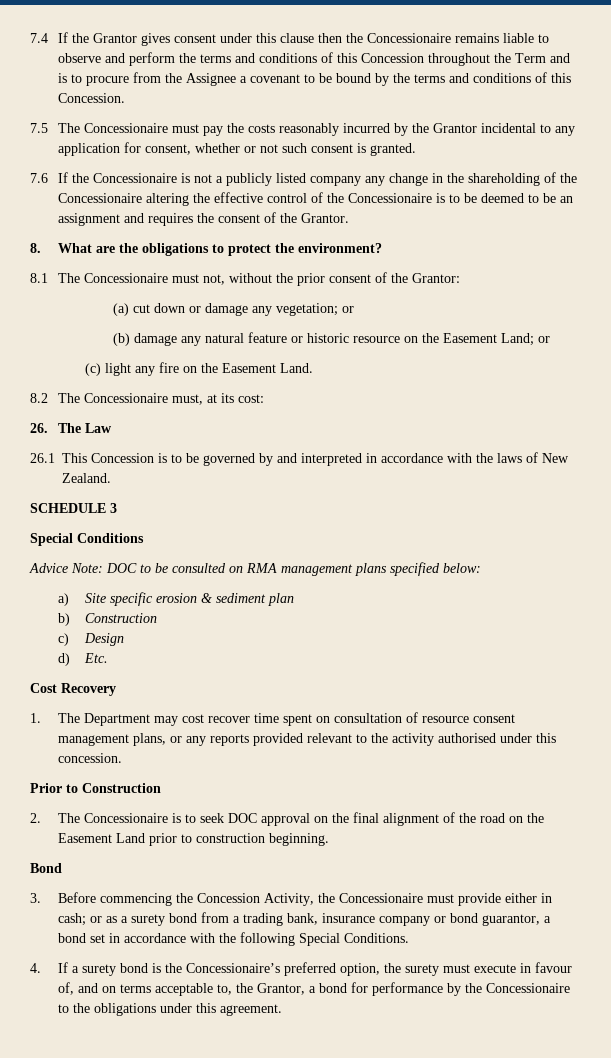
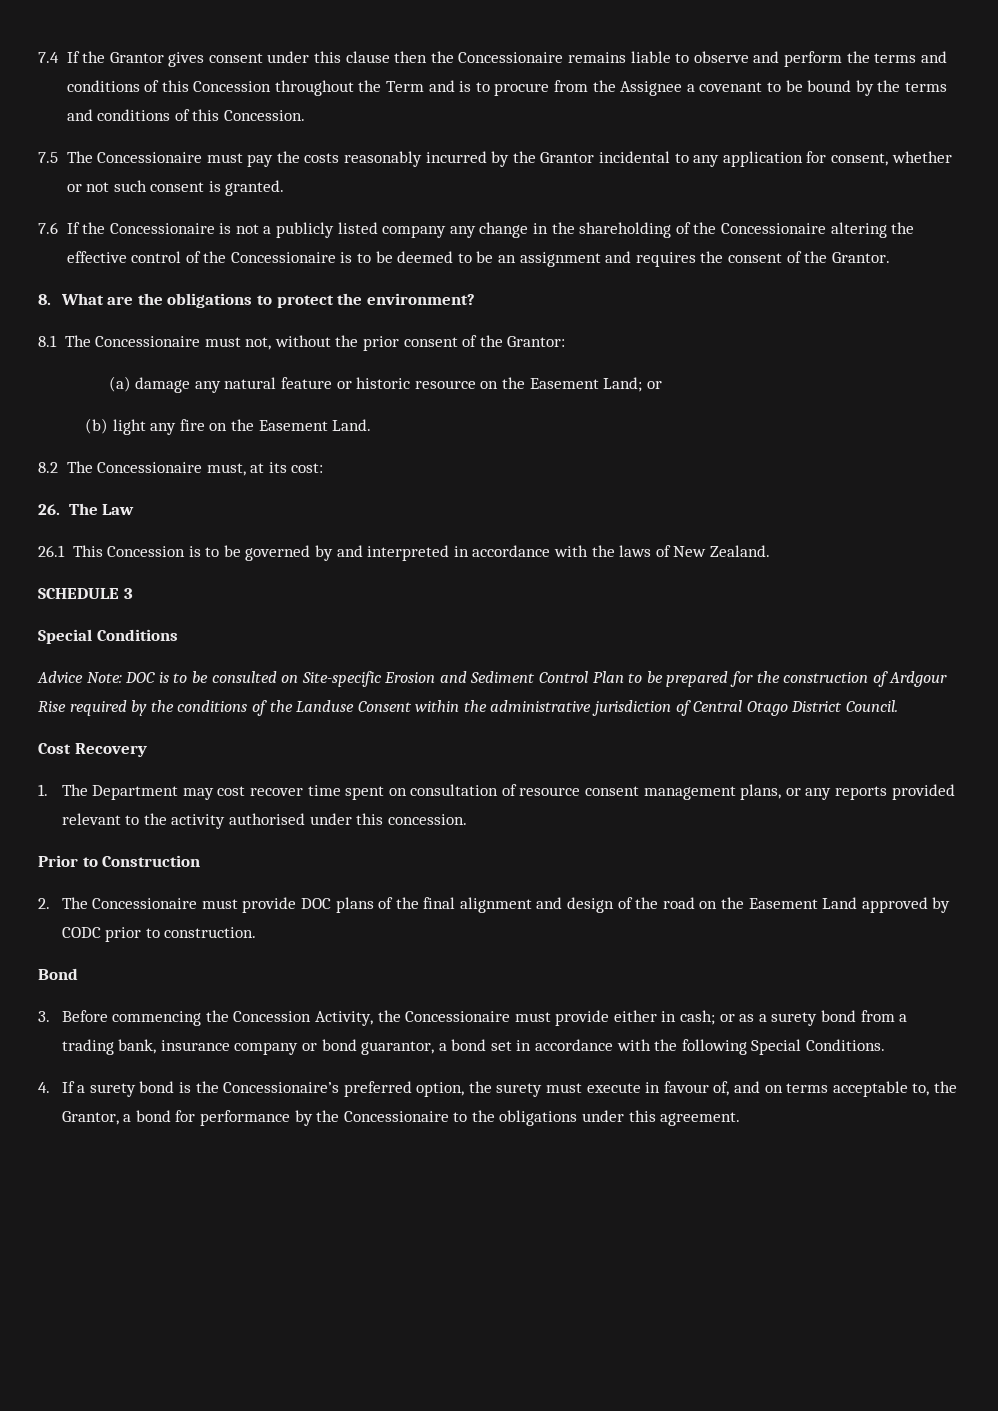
[132,303,354,316] [112,333,130,346] cut down or damage any vegetation; or // (b) -> (131, 384) none
[85,363,102,376] (c) -> [85,418,109,434] (b)
(137, 568) none -> [158,672,169,683] is
[246,562,481,576] [57,592,295,606] [57,613,158,626] [57,633,125,646] [57,653,109,666] RMA management plans specified below: // a) Site specific erosion & sediment plan // b) Construction // c) Design // d) Etc. -> [301,671,948,687] [38,700,899,716] Site-specific Erosion and Sediment Control Plan to be prepared for the construction of Ardgour Rise required by the conditions of the Landuse Consent within the administrative jurisdiction of Central Otago District Council.
[171,813,328,826] is to seek DOC approval on -> [201,897,394,913] must provide DOC plans of
(439, 819) none -> [536,897,615,913] and design
[148,833,329,846] prior to construction beginning. -> [861,897,951,913] [61,927,257,942] approved by CODC prior to construction.

